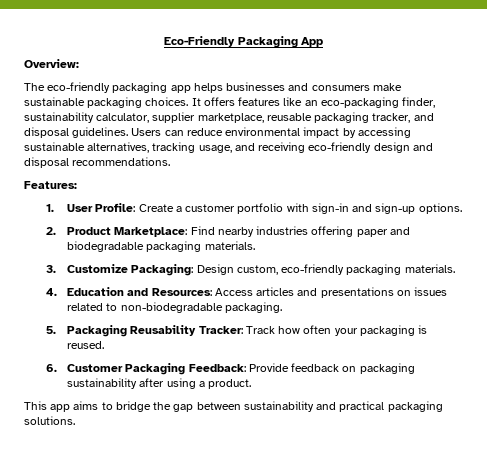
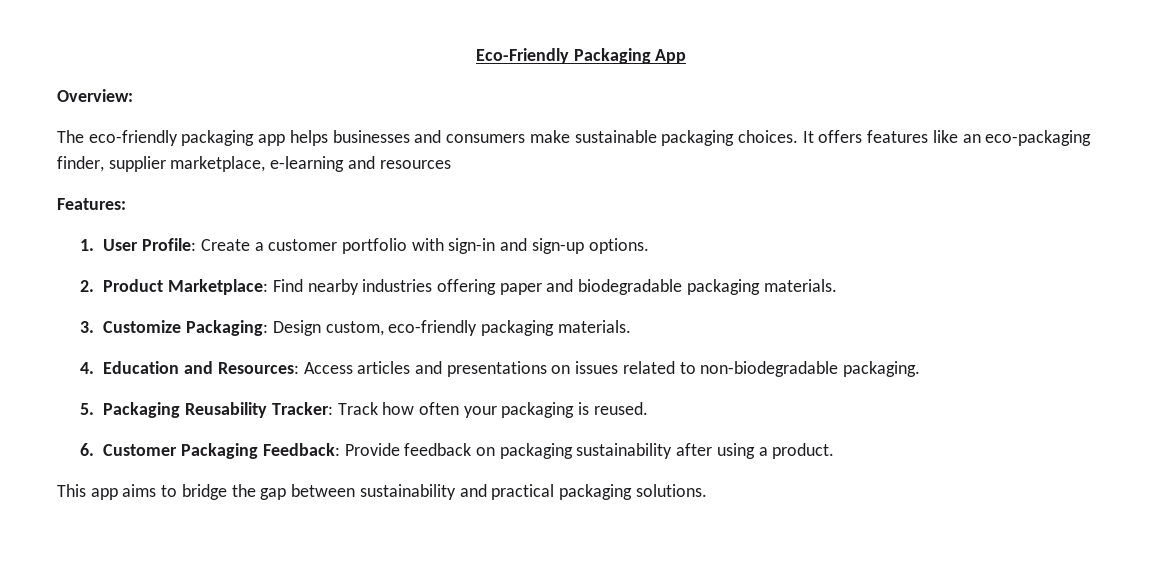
[24,112,434,123] [24,127,411,138] [24,142,433,153] [24,157,171,168] sustainability calculator, supplier marketplace, reusable packaging tracker, and disposal guidelines. Users can reduce environmental impact by accessing sustainable alternatives, tracking usage, and receiving eco-friendly design and disposal recommendations. -> [108,156,451,172] supplier marketplace, e-learning and resources

